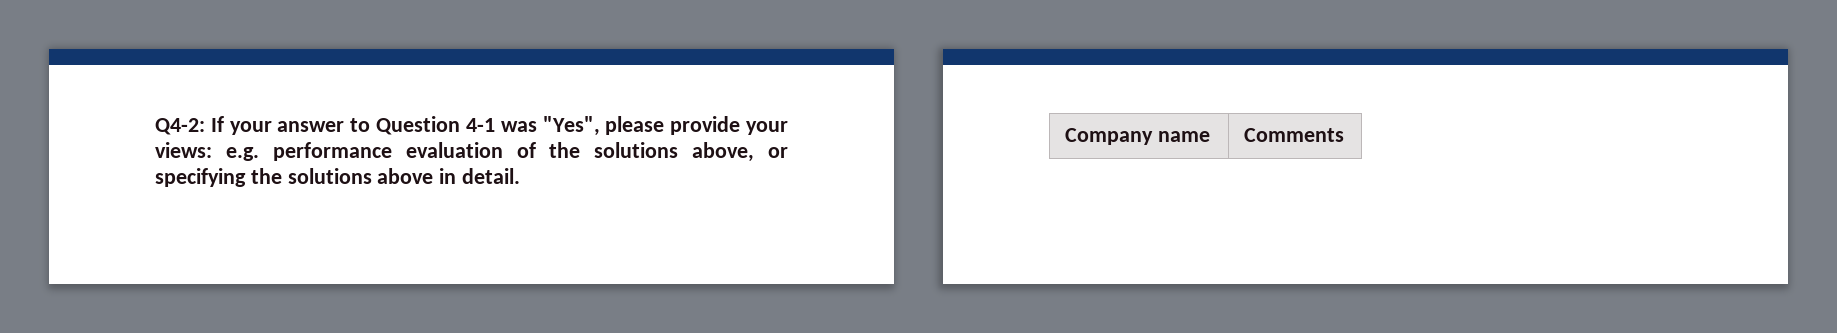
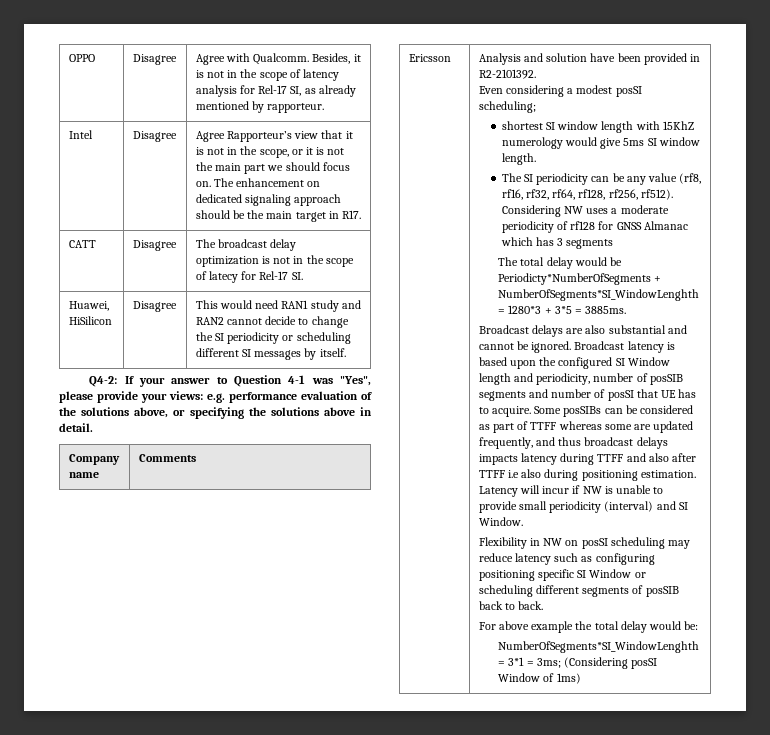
(155, 126) none -> [68,54,95,62] [132,54,177,65] [195,53,361,65] [195,69,339,81] [195,85,356,97] [195,101,325,113] [68,130,93,139] [132,131,177,142] [195,130,353,142] [195,146,345,158] [195,162,350,174] [195,178,321,187] [195,194,342,206] [195,210,361,222] [68,240,96,248] [132,240,177,251] [195,239,297,251] [195,255,354,267] [195,271,303,283] [68,301,109,311] [68,316,112,325] [132,301,177,312] [195,300,361,312] [195,316,349,328] [195,332,351,344] [195,348,346,360] OPPO | Disagree | Agree with Qualcomm. Besides, it is not in the scope of latency analysis for Rel-17 SI, as already mentioned by rapporteur. // Intel | Disagree | Agree Rapporteur’s view that it is not in the scope, or it is not the main part we should focus on. The enhancement on dedicated signaling approach should be the main target in R17. // CATT | Disagree | The broadcast delay optimization is not in the scope of latecy for Rel-17 SI. // Huawei, HiSilicon | Disagree | This would need RAN1 study and RAN2 cannot decide to change the SI periodicity or scheduling different SI messages by itself. //
(1345, 135) none -> [408,54,451,62] [478,53,700,65] [478,69,536,79] [478,85,642,97] [478,101,536,113] [501,121,694,133] [501,137,700,149] [501,153,536,165] [501,173,702,185] [501,189,673,200] [501,205,669,217] [501,221,688,233] [500,237,614,249] [498,257,623,269] [498,273,662,285] [498,289,700,301] [498,305,627,314] [478,325,687,337] [478,341,675,353] [478,357,670,369] [478,373,683,385] [478,389,697,401] [478,405,693,417] [478,421,694,433] [478,437,668,449] [478,453,696,465] [478,469,696,481] [478,485,664,497] [478,501,688,513] [478,517,523,526] [478,537,690,549] [478,553,655,565] [478,569,646,581] [478,585,679,597] [478,601,544,610] [478,621,699,633] [498,641,700,653] [498,657,658,669] [498,673,581,684] // Ericsson | Analysis and solution have been provided in R2-2101392. // Even considering a modest posSI scheduling; // shortest SI window length with 15KhZ numerology would give 5ms SI window length. // The SI periodicity can be any value (rf8, rf16, rf32, rf64, rf128, rf256, rf512). Considering NW uses a moderate periodicity of rf128 for GNSS Almanac which has 3 segments // The total delay would be Periodicty*NumberOfSegments + NumberOfSegments*SI_WindowLenghth = 1280*3 + 3*5 = 3885ms. // Broadcast delays are also substantial and cannot be ignored. Broadcast latency is based upon the configured SI Window length and periodicity, number of posSIB segments and number of posSI that UE has to acquire. Some posSIBs can be considered as part of TTFF whereas some are updated frequently, and thus broadcast delays impacts latency during TTFF and also after TTFF i.e also during positioning estimation. Latency will incur if NW is unable to provide small periodicity (interval) and SI Window. // Flexibility in NW on posSI scheduling may reduce latency such as configuring positioning specific SI Window or scheduling different segments of posSIB back to back. // For above example the total delay would be: // NumberOfSegments*SI_WindowLenghth = 3*1 = 3ms; (Considering posSI Window of 1ms)

